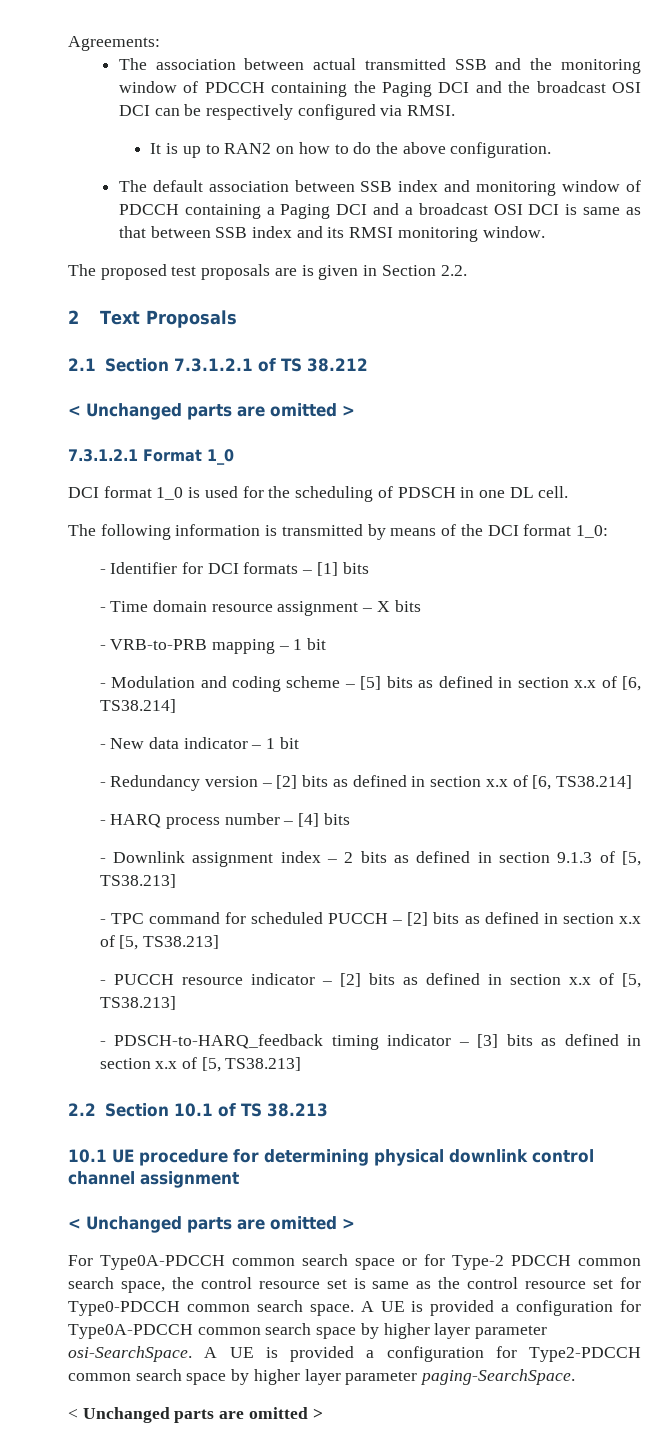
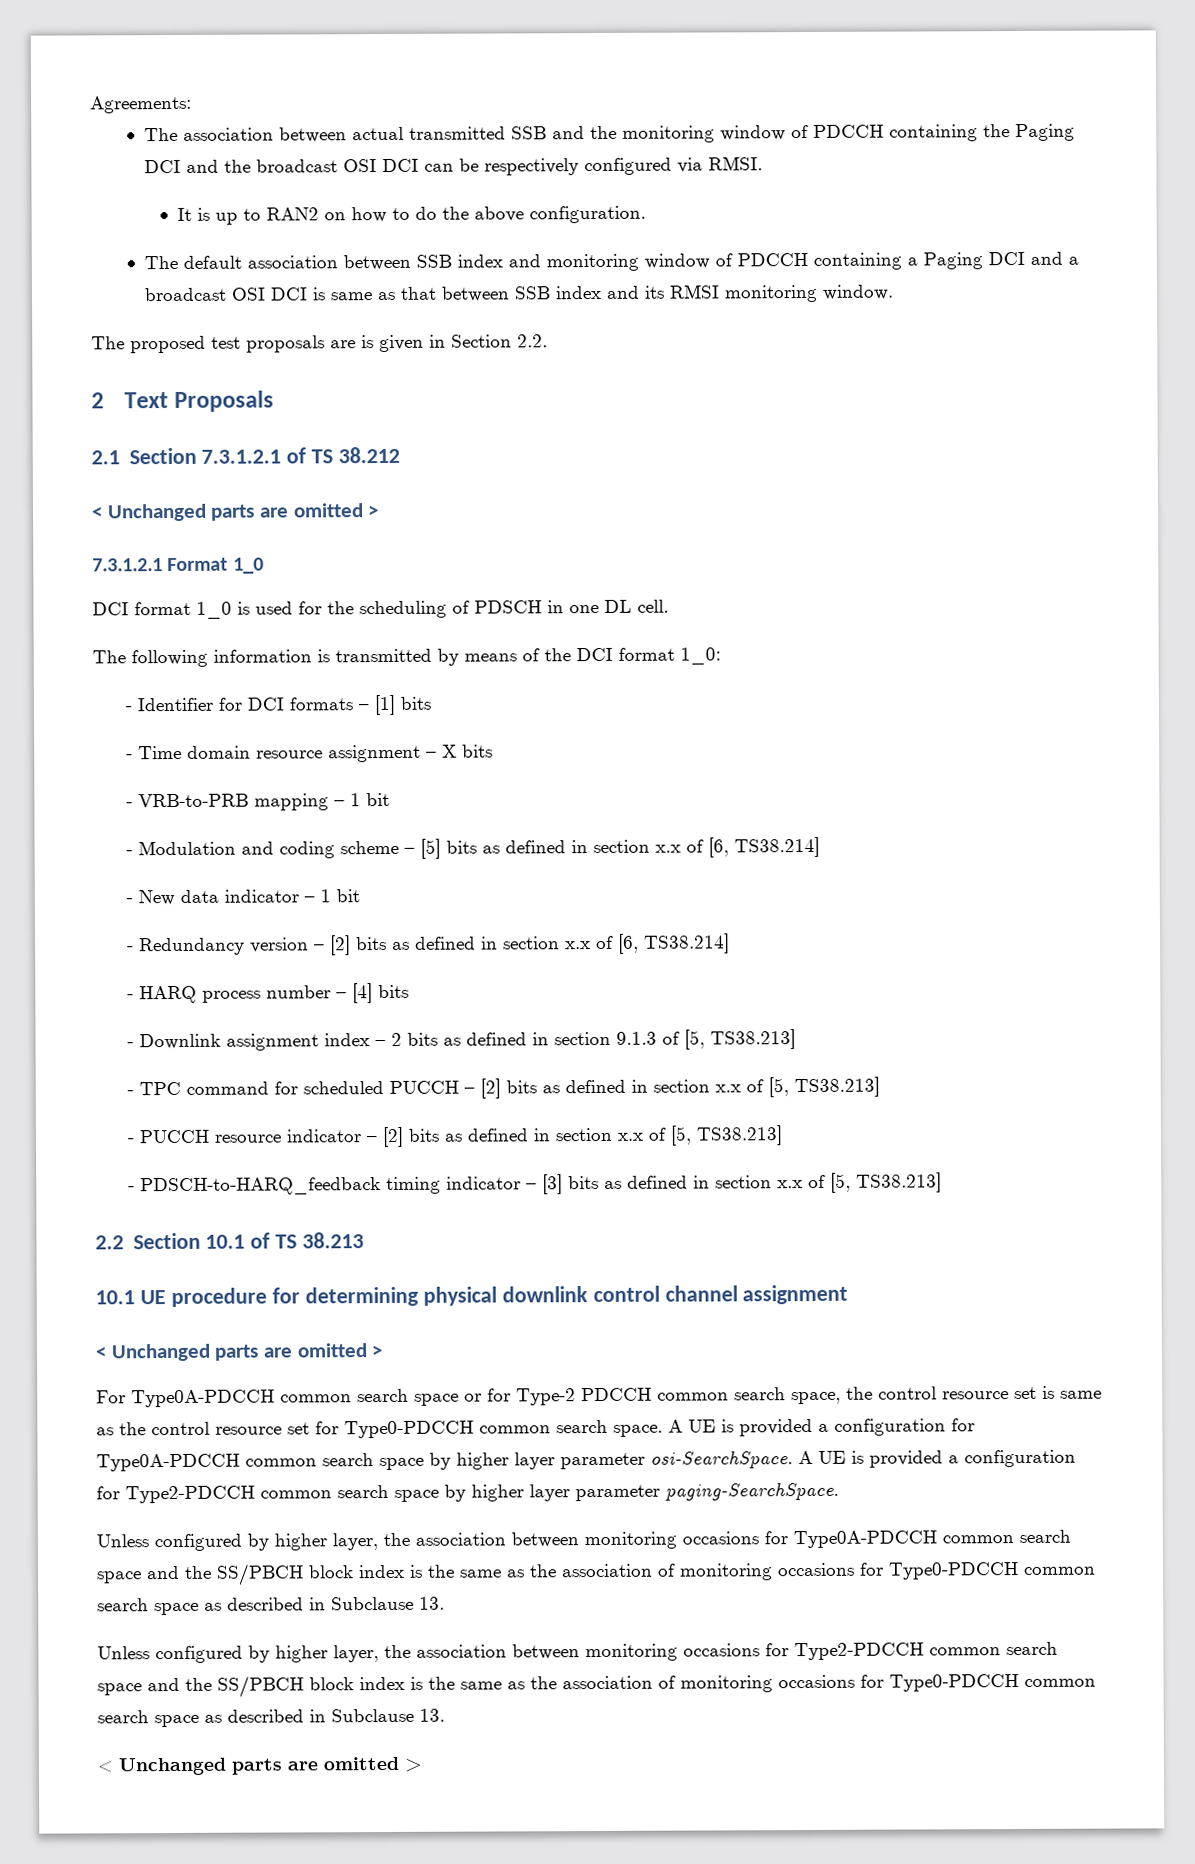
(576, 1377) none -> [96,1529,1071,1552] [97,1562,1096,1586] [97,1596,445,1616] [97,1641,1058,1664] [97,1674,1096,1698] [97,1708,445,1728] // Unless configured by higher layer, the association between monitoring occasions for Type0A-PDCCH common search space and the SS/PBCH block index is the same as the association of monitoring occasions for Type0-PDCCH common search space as described in Subclause 13. // Unless configured by higher layer, the association between monitoring occasions for Type2-PDCCH common search space and the SS/PBCH block index is the same as the association of monitoring occasions for Type0-PDCCH common search space as described in Subclause 13.

